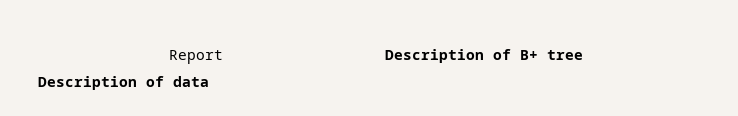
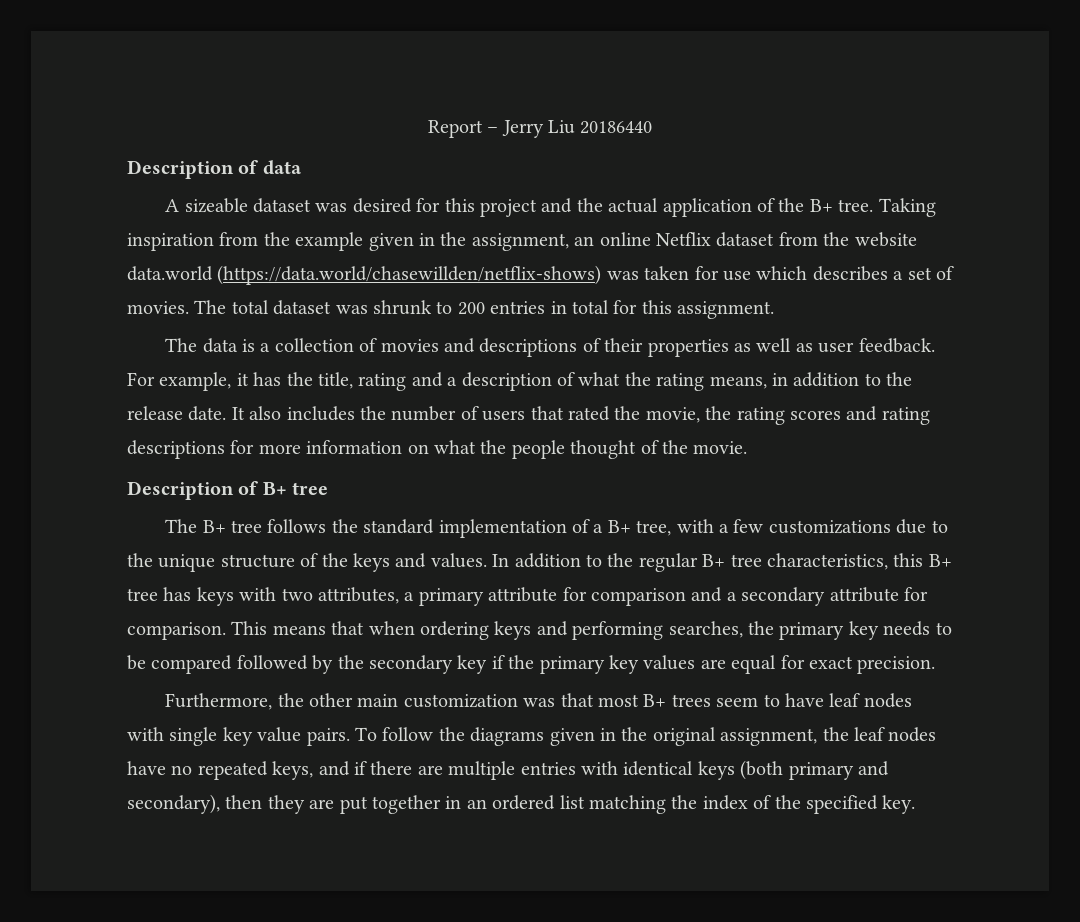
(223, 57) none -> [487,120,653,138] – Jerry Liu 20186440
[385,49,583,63] Description of B+ tree -> [165,198,936,217] [127,232,917,251] [127,265,954,285] [127,300,775,319] [165,338,935,357] [127,372,913,391] [127,406,930,425] [127,440,748,459] [127,481,329,500] [165,519,948,538] [127,553,952,572] [127,587,928,606] [127,621,952,640] [127,655,936,674] [165,693,912,710] [127,727,937,746] [127,760,889,780] [127,794,916,814] A sizeable dataset was desired for this project and the actual application of the B+ tree. Taking inspiration from the example given in the assignment, an online Netflix dataset from the website data.world (https://data.world/chasewillden/netflix-shows) was taken for use which describes a set of movies. The total dataset was shrunk to 200 entries in total for this assignment. // The data is a collection of movies and descriptions of their properties as well as user feedback. For example, it has the title, rating and a description of what the rating means, in addition to the release date. It also includes the number of users that rated the movie, the rating scores and rating descriptions for more information on what the people thought of the movie. // Description of B+ tree // The B+ tree follows the standard implementation of a B+ tree, with a few customizations due to the unique structure of the keys and values. In addition to the regular B+ tree characteristics, this B+ tree has keys with two attributes, a primary attribute for comparison and a secondary attribute for comparison. This means that when ordering keys and performing searches, the primary key needs to be compared followed by the secondary key if the primary key values are equal for exact precision. // Furthermore, the other main customization was that most B+ trees seem to have leaf nodes with single key value pairs. To follow the diagrams given in the original assignment, the leaf nodes have no repeated keys, and if there are multiple entries with identical keys (both primary and secondary), then they are put together in an ordered list matching the index of the specified key.

